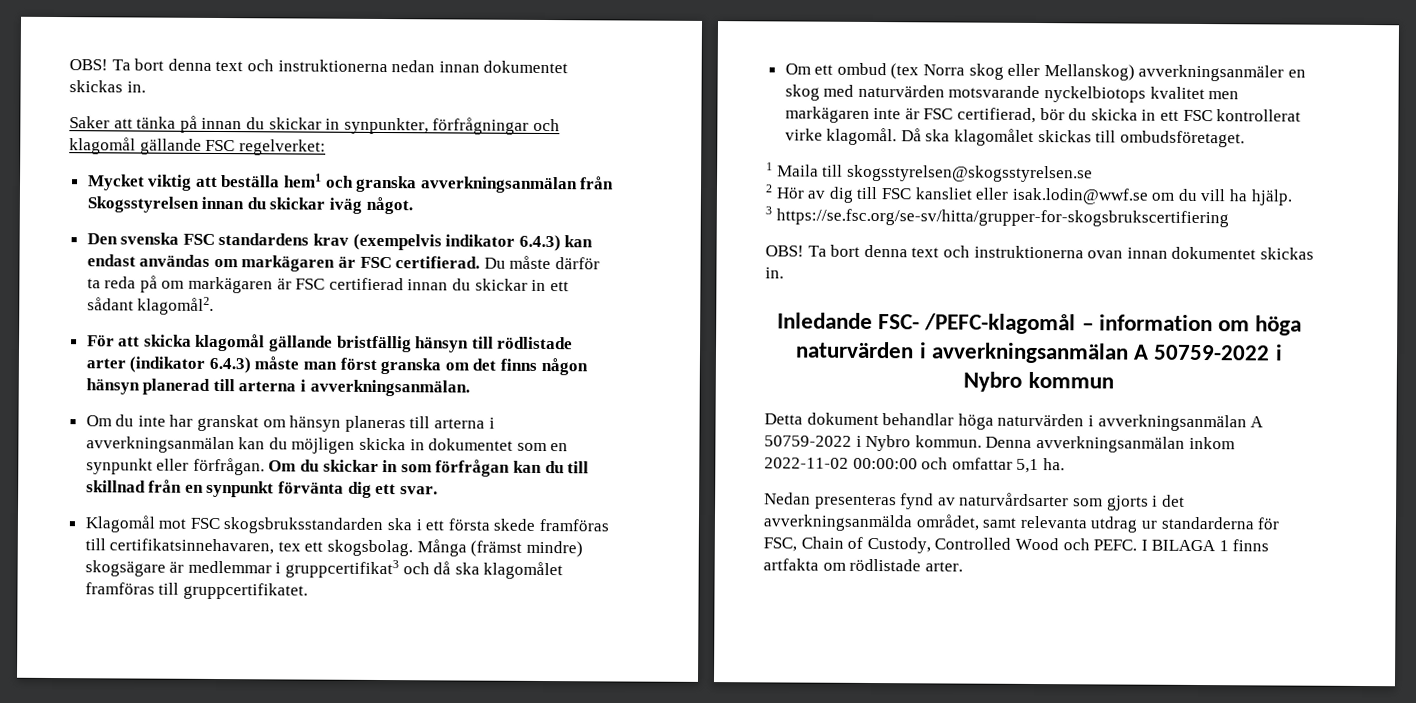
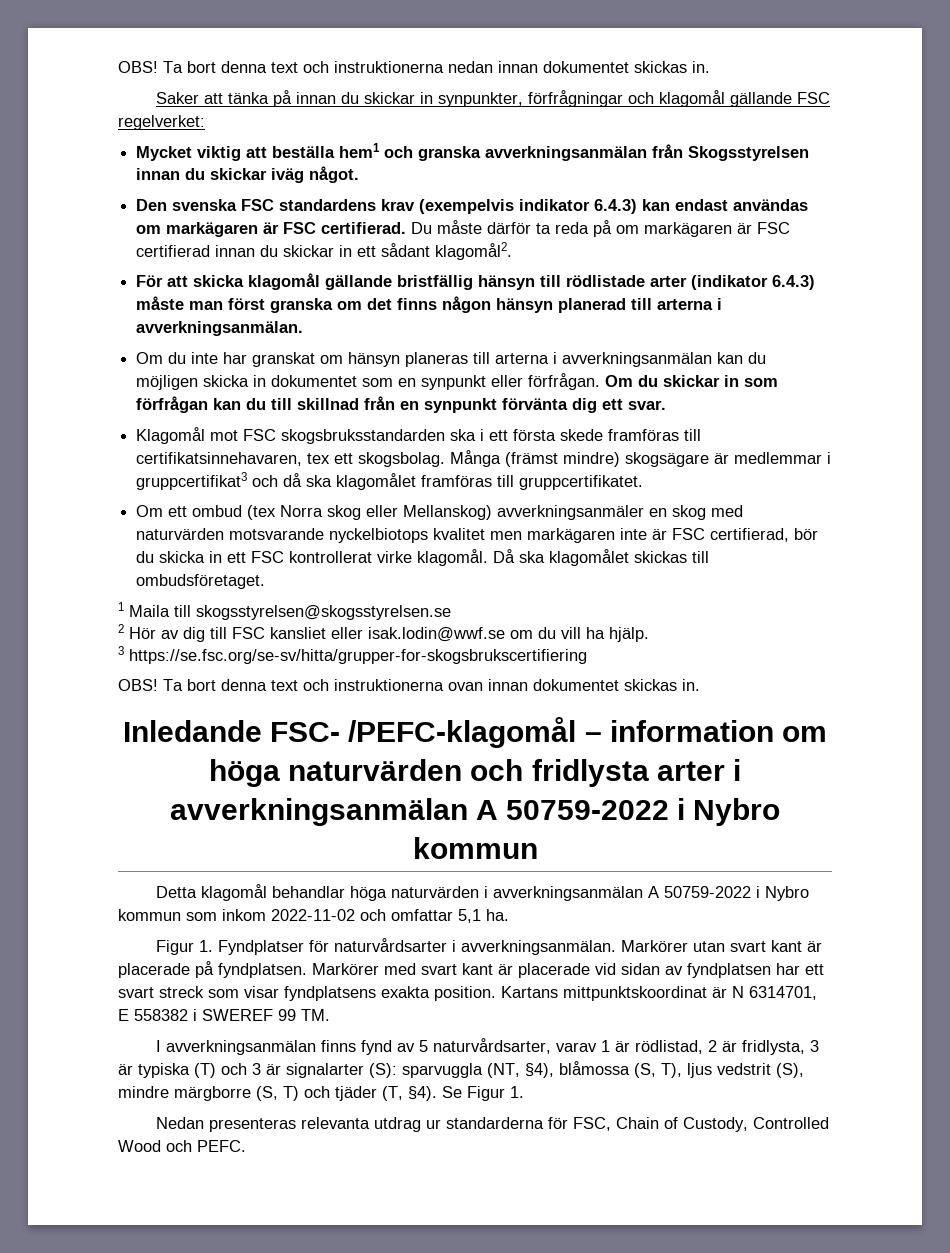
(915, 350) none -> [470,759,725,787] och fridlysta arter
[806,412,879,426] dokument -> [201,884,268,901] klagomål
[914,435,1185,453] kommun. Denna avverkningsanmälan -> [118,909,217,921] kommun som
[852,457,918,470] 00:00:00 -> (355, 915) none
[764,492,1185,511] [763,514,1017,532] Nedan presenteras fynd av naturvårdsarter som gjorts i det avverkningsanmälda området, samt -> [156,938,823,955] [118,961,824,978] [118,986,817,1001] [118,1009,330,1021] [156,1038,820,1055] [118,1061,804,1078] [118,1086,524,1101] [156,1117,297,1132] Figur 1. Fyndplatser för naturvårdsarter i avverkningsanmälan. Markörer utan svart kant är placerade på fyndplatsen. Markörer med svart kant är placerade vid sidan av fyndplatsen har ett svart streck som visar fyndplatsens exakta position. Kartans mittpunktskoordinat är N 6314701, E 558382 i SWEREF 99 TM. // I avverkningsanmälan finns fynd av 5 naturvårdsarter, varav 1 är rödlistad, 2 är fridlysta, 3 är typiska (T) och 3 är signalarter (S): sparvuggla (NT, §4), blåmossa (S, T), ljus vedstrit (S), mindre märgborre (S, T) och tjäder (T, §4). Se Figur 1. // Nedan presenteras
[1140,539,1270,552] [763,558,963,572] I BILAGA 1 finns artfakta om rödlistade arter. -> (246, 1146) none

